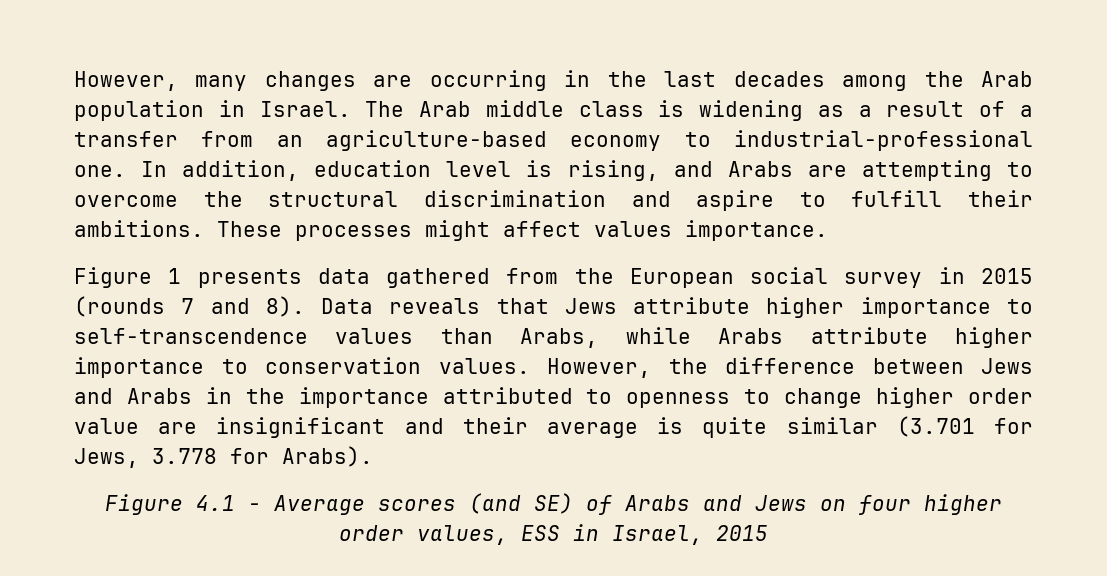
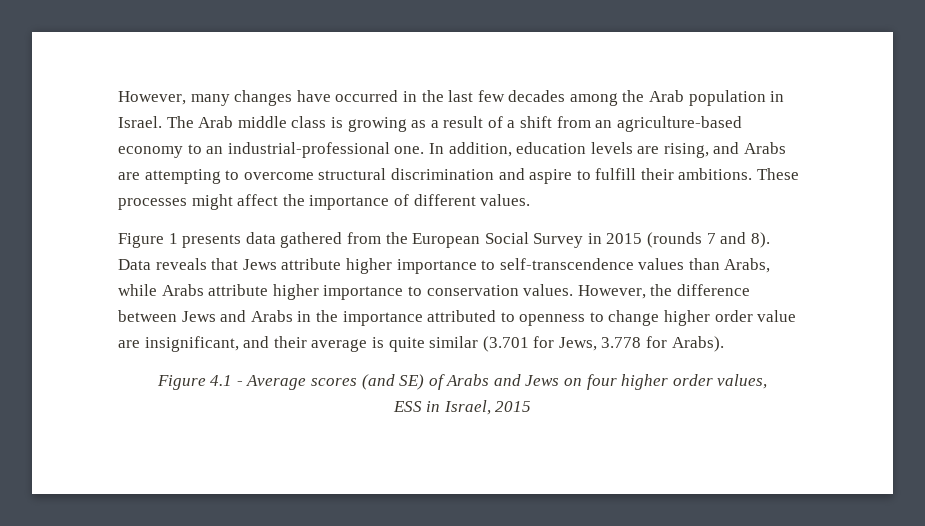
[373,70,547,91] are occurring -> [296,90,399,102] have occurred
(717, 79) none -> [477,90,505,102] few
[699,100,804,121] widening -> [347,117,407,132] growing
[74,131,178,147] transfer -> [520,116,553,128] shift
(711, 139) none -> [206,146,224,154] an
[446,160,553,177] level is -> [590,142,660,154] levels are
[203,191,243,207] the -> (314, 176) none
[594,220,828,241] values importance. -> [282,194,531,210] the importance of different values.
[750,267,923,288] social survey -> [484,232,584,248] Social Survey
[216,417,386,438] insignificant -> [144,336,239,352] insignificant,
(508, 535) none -> (768, 381) //

